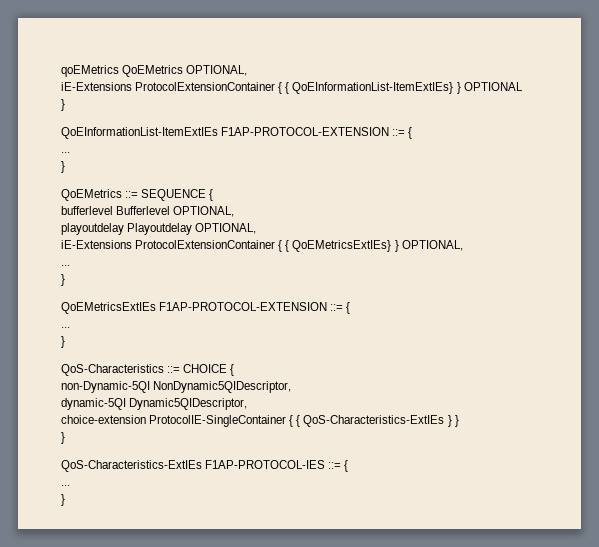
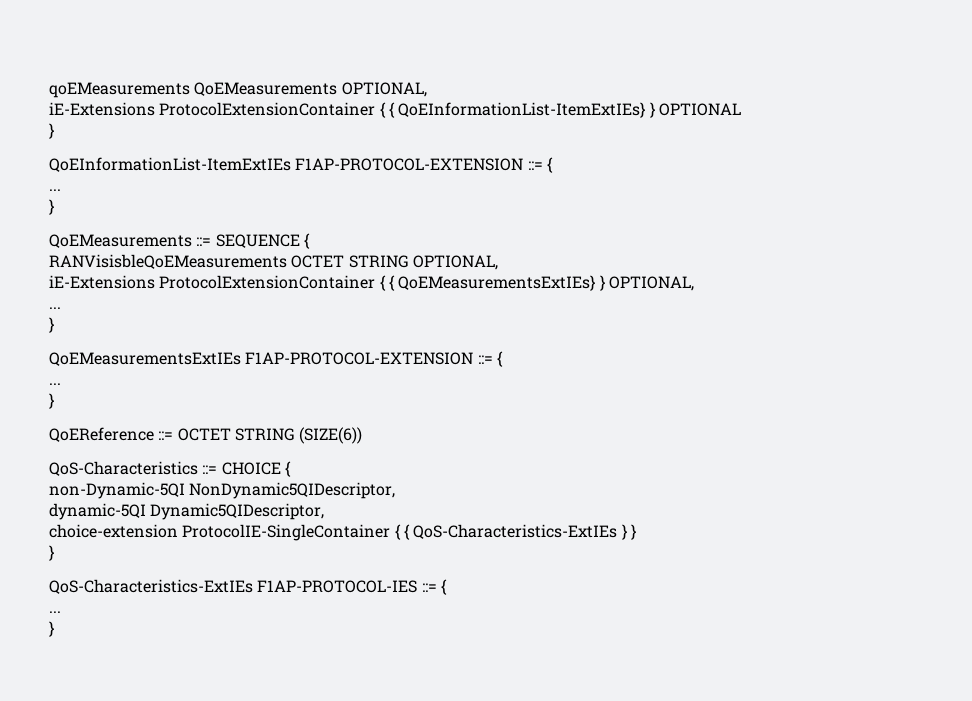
[61,65,184,77] qoEMetrics QoEMetrics -> [49,82,338,98] qoEMeasurements QoEMeasurements
[61,189,122,201] QoEMetrics -> [49,234,192,248] QoEMeasurements
[61,206,235,217] [61,223,257,235] [61,240,392,252] bufferlevel Bufferlevel OPTIONAL, // playoutdelay Playoutdelay OPTIONAL, // iE-Extensions ProtocolExtensionContainer { { QoEMetricsExtIEs} -> [49,254,498,270] [49,275,596,291] RANVisisbleQoEMeasurements OCTET STRING OPTIONAL, // iE-Extensions ProtocolExtensionContainer { { QoEMeasurementsExtIEs}
[61,302,351,314] [61,327,70,328] [61,336,65,348] QoEMetricsExtIEs F1AP-PROTOCOL-EXTENSION ::= { // ... // } -> [49,351,503,367] [49,383,61,385] [49,393,54,409] [49,427,363,444] QoEMeasurementsExtIEs F1AP-PROTOCOL-EXTENSION ::= { // ... // } // QoEReference ::= OCTET STRING (SIZE(6))

